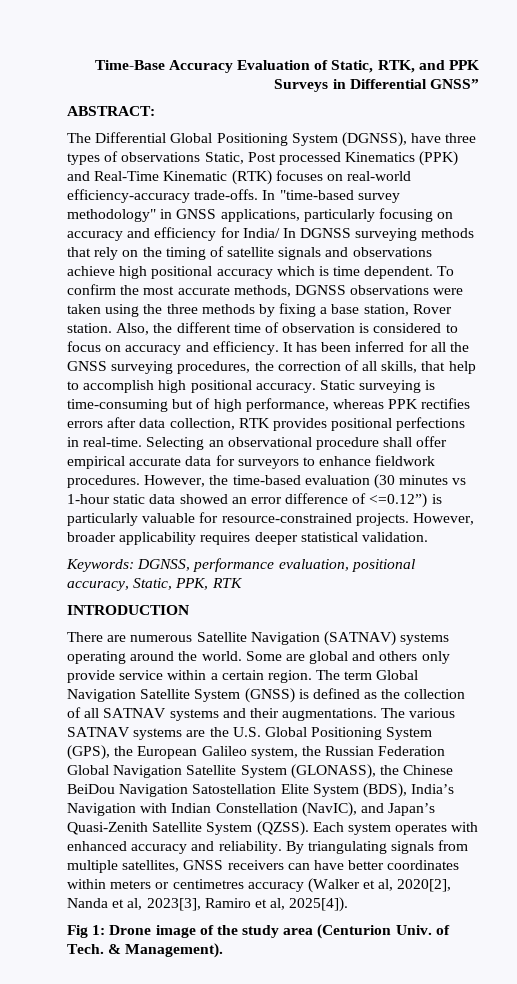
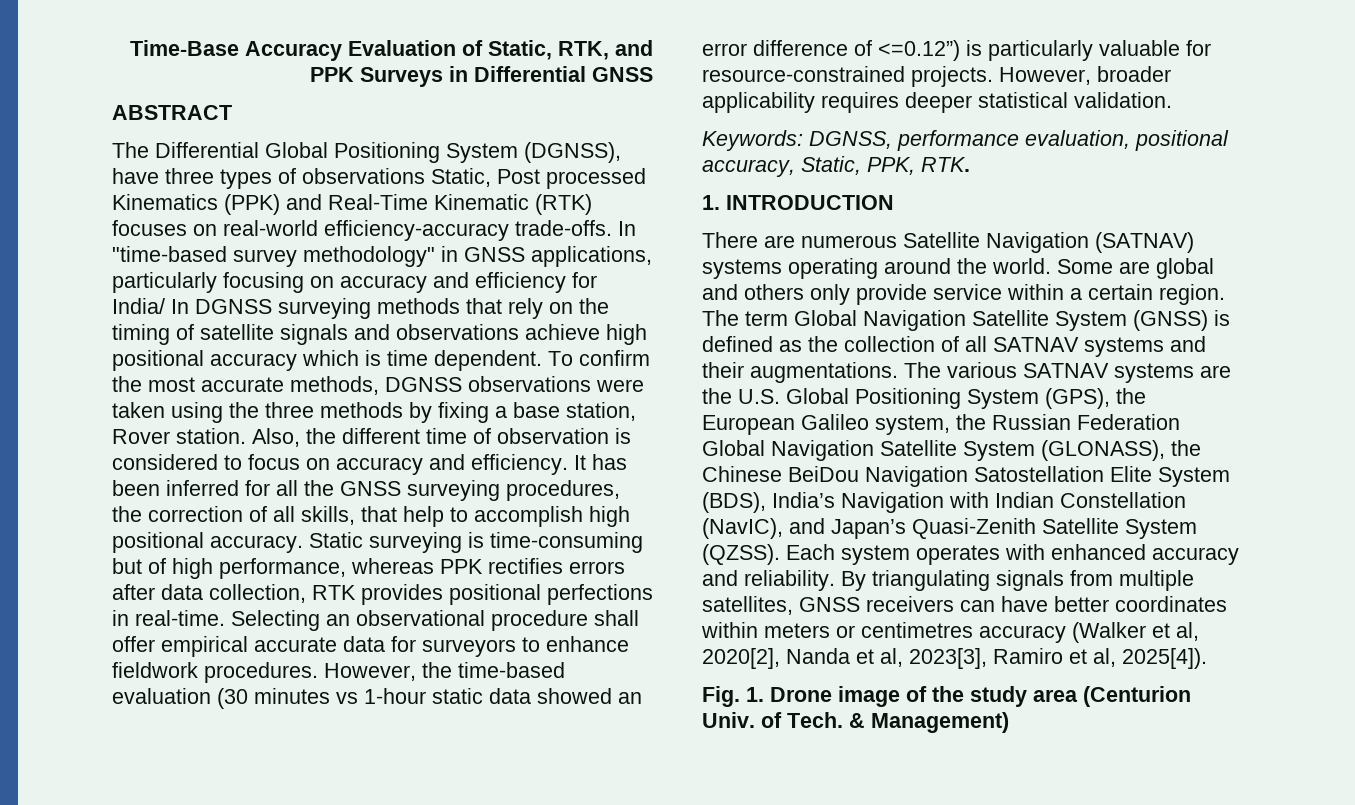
[430,79,479,89] [67,106,155,116] GNSS” // ABSTRACT: -> [592,67,653,82] [112,105,232,120] GNSS // ABSTRACT
[211,578,242,588] RTK // -> [921,157,970,172] [702,195,720,210] RTK. // 1.
[67,925,106,938] Fig 1: -> [702,686,764,707] Fig. 1.
[125,943,224,958] Management). -> [871,712,1009,733] Management)

